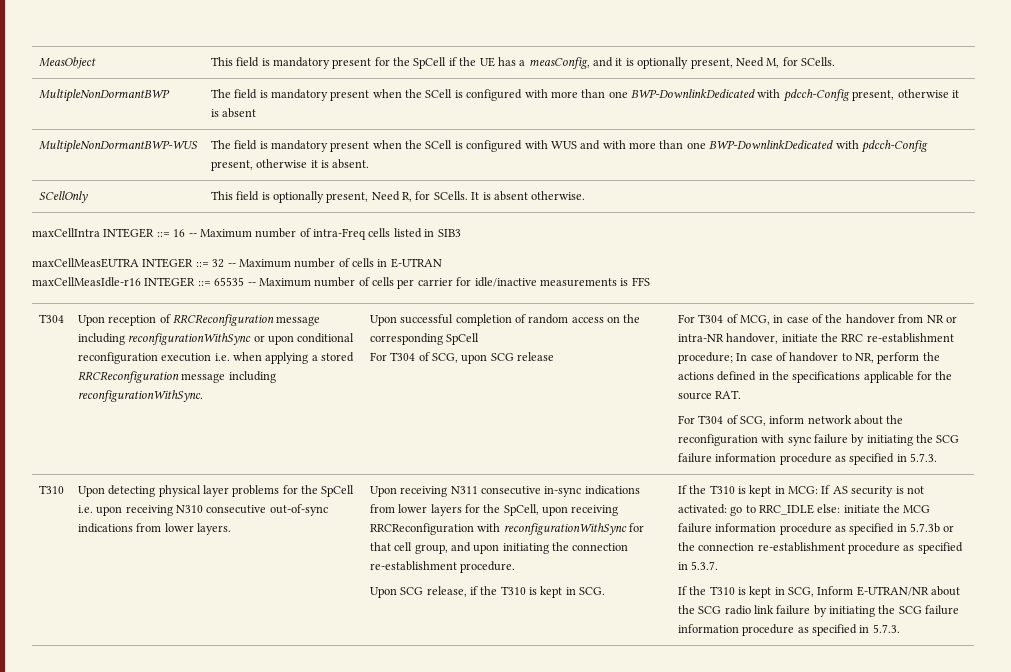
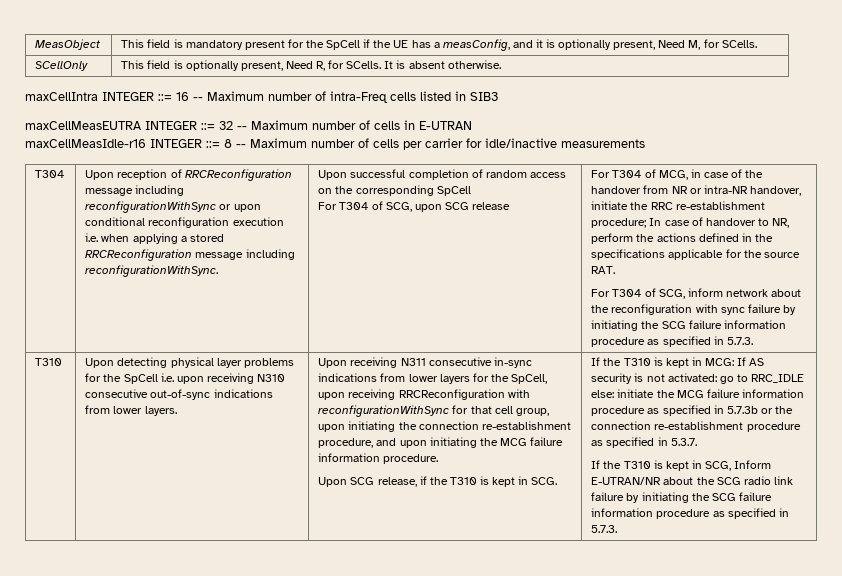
[38,89,170,102] [210,89,959,102] [210,108,257,118] [38,140,198,153] [210,140,928,153] [210,159,370,171] // MultipleNonDormantBWP | The field is mandatory present when the SCell is configured with more than one BWP-DownlinkDedicated with pdcch-Config present, otherwise it is absent // MultipleNonDormantBWP-WUS | The field is mandatory present when the SCell is configured with WUS and with more than one BWP-DownlinkDedicated with pdcch-Config present, otherwise it is absent. -> (757, 44) none
[214,277,245,286] 65535 -> [224,139,232,148] 8
[620,277,650,286] is FFS -> (645, 143) none
[450,542,471,552] and -> (549, 412) none
(457, 566) none -> [318,437,563,448] [318,453,381,462] procedure, and upon initiating the MCG failure information

